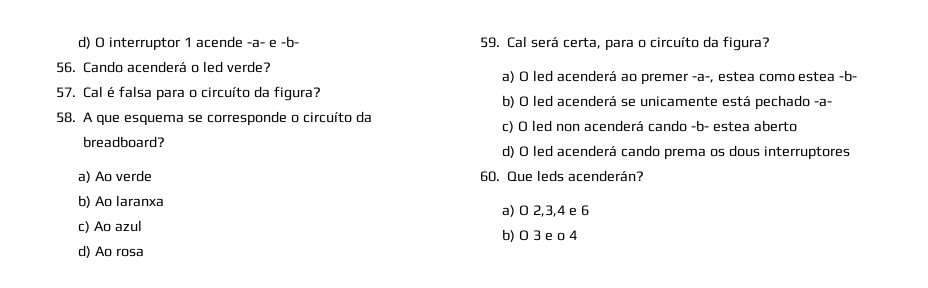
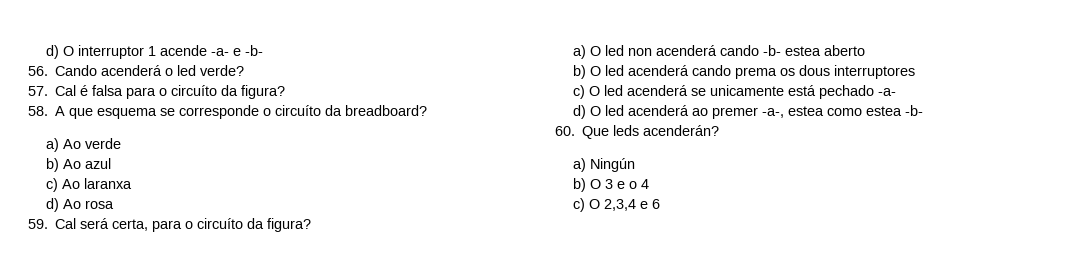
[116,195,165,207] laranxa -> [84,158,111,169] azul
[115,220,143,232] azul -> [83,178,132,189] laranxa
(554, 76) none -> [627,45,865,56] [572,65,915,79] [572,85,896,99] [572,105,624,119] non acenderá cando -b- estea aberto // b) O led acenderá cando prema os dous interruptores // c) O led acenderá se unicamente está pechado -a- // d) O led
[502,95,832,110] [502,120,797,133] [502,145,850,160] // b) O led acenderá se unicamente está pechado -a- // c) O led non acenderá cando -b- estea aberto // d) O led acenderá cando prema os dous interruptores -> (923, 110) none
[519,205,589,217] O 2,3,4 e 6 -> [589,158,635,172] Ningún
(577, 235) none -> [572,198,660,212] // c) O 2,3,4 e 6

